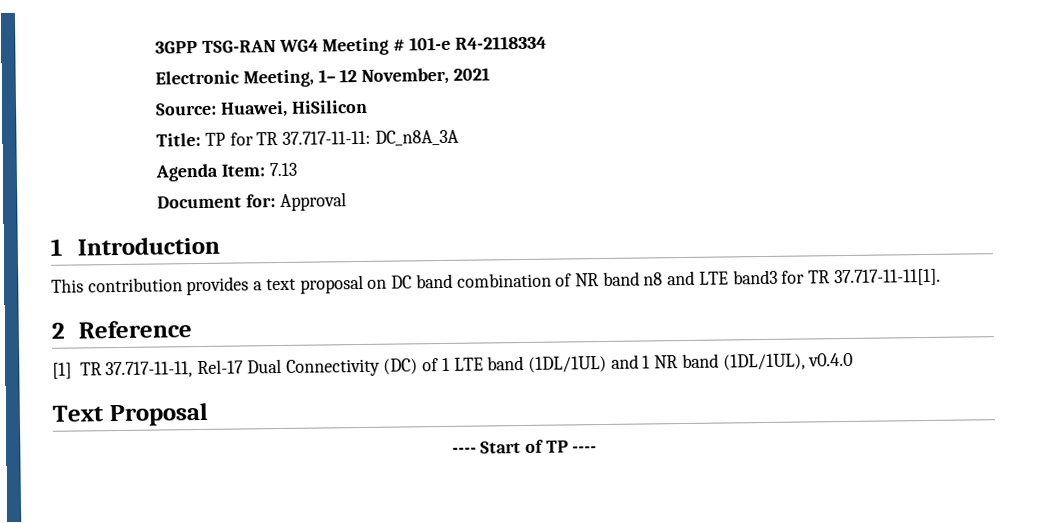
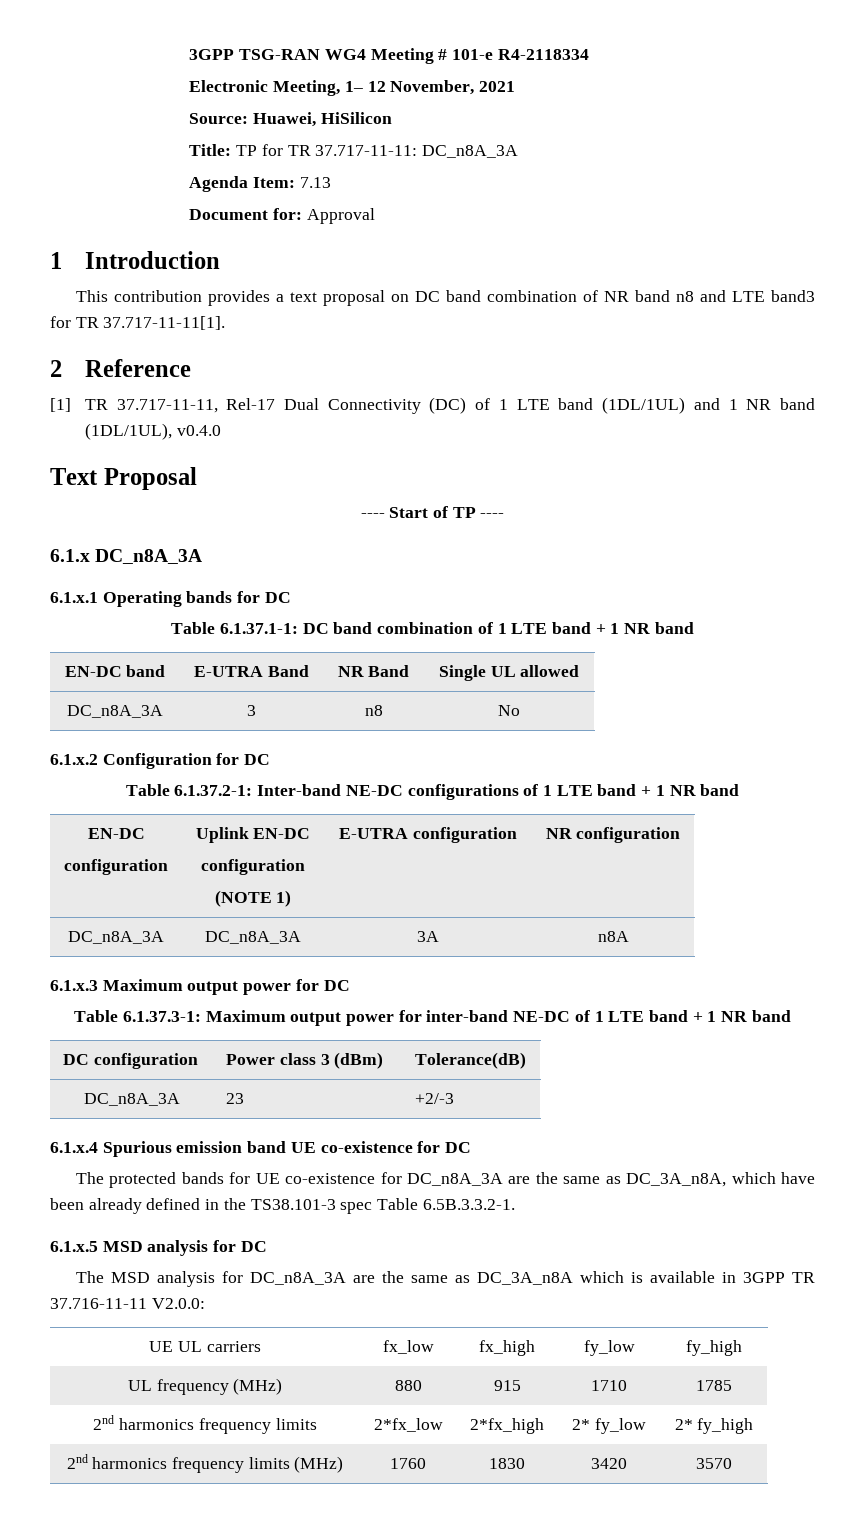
(598, 449) none -> [50,549,203,564] [50,591,291,607] [171,622,694,634] [64,665,166,677] [194,665,309,677] [337,665,410,677] [438,665,580,681] [67,705,163,718] [247,705,256,716] [364,705,383,716] [498,705,520,716] [50,753,271,769] [125,784,740,800] [87,828,145,839] [64,859,168,875] [195,827,311,843] [201,859,305,875] [214,890,292,907] [339,827,517,843] [545,827,681,843] [68,931,164,944] [205,931,301,944] [417,931,439,942] [597,931,629,942] [50,979,350,995] [74,1010,791,1026] [63,1053,198,1069] [226,1052,384,1069] [415,1052,527,1069] [84,1093,181,1106] [226,1093,245,1104] [415,1093,455,1104] [50,1141,472,1157] [75,1172,815,1188] [50,1198,515,1214] [50,1240,267,1256] [75,1271,815,1287] [50,1298,205,1309] [149,1341,261,1352] [382,1340,434,1354] [479,1340,535,1356] [583,1340,635,1356] [686,1340,742,1356] [127,1378,283,1395] [394,1380,422,1391] [493,1380,521,1391] [591,1380,627,1391] [696,1380,732,1391] [93,1415,317,1434] [373,1418,443,1432] [470,1418,544,1434] [572,1418,646,1434] [674,1418,754,1434] [66,1454,344,1473] [390,1458,426,1469] [489,1458,525,1469] [591,1458,627,1469] [696,1458,732,1469] // 6.1.x DC_n8A_3A // 6.1.x.1 Operating bands for DC // Table 6.1.37.1-1: DC band combination of 1 LTE band + 1 NR band // EN-DC band | E-UTRA Band | NR Band | Single UL allowed // DC_n8A_3A | 3 | n8 | No // 6.1.x.2 Configuration for DC // Table 6.1.37.2-1: Inter-band NE-DC configurations of 1 LTE band + 1 NR band // EN-DC // configuration | Uplink EN-DC // configuration // (NOTE 1) | E-UTRA configuration | NR configuration // DC_n8A_3A | DC_n8A_3A | 3A | n8A // 6.1.x.3 Maximum output power for DC // Table 6.1.37.3-1: Maximum output power for inter-band NE-DC of 1 LTE band + 1 NR band // DC configuration | Power class 3 (dBm) | Tolerance(dB) // DC_n8A_3A | 23 | +2/-3 // 6.1.x.4 Spurious emission band UE co-existence for DC // The protected bands for UE co-existence for DC_n8A_3A are the same as DC_3A_n8A, which have been already defined in the TS38.101-3 spec Table 6.5B.3.3.2-1. // 6.1.x.5 MSD analysis for DC // The MSD analysis for DC_n8A_3A are the same as DC_3A_n8A which is available in 3GPP TR 37.716-11-11 V2.0.0: // UE UL carriers | fx_low | fx_high | fy_low | fy_high // UL frequency (MHz) | 880 | 915 | 1710 | 1785 // 2nd harmonics frequency limits | 2*fx_low | 2*fx_high | 2* fy_low | 2* fy_high // 2nd harmonics frequency limits (MHz) | 1760 | 1830 | 3420 | 3570

